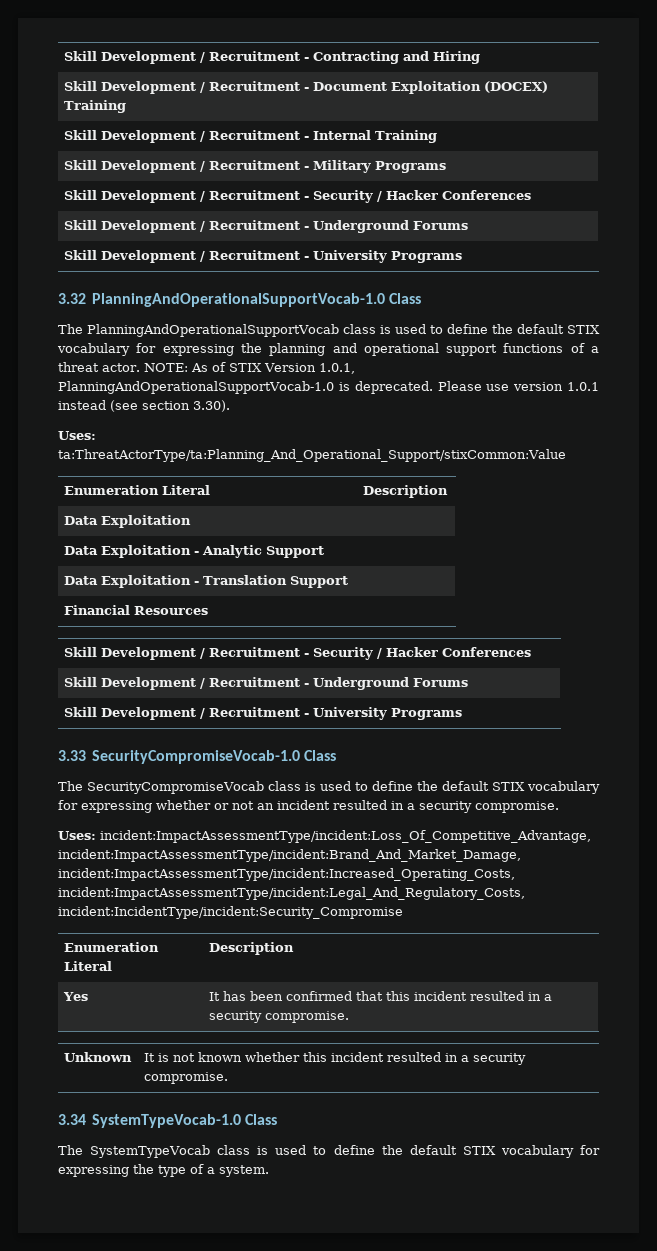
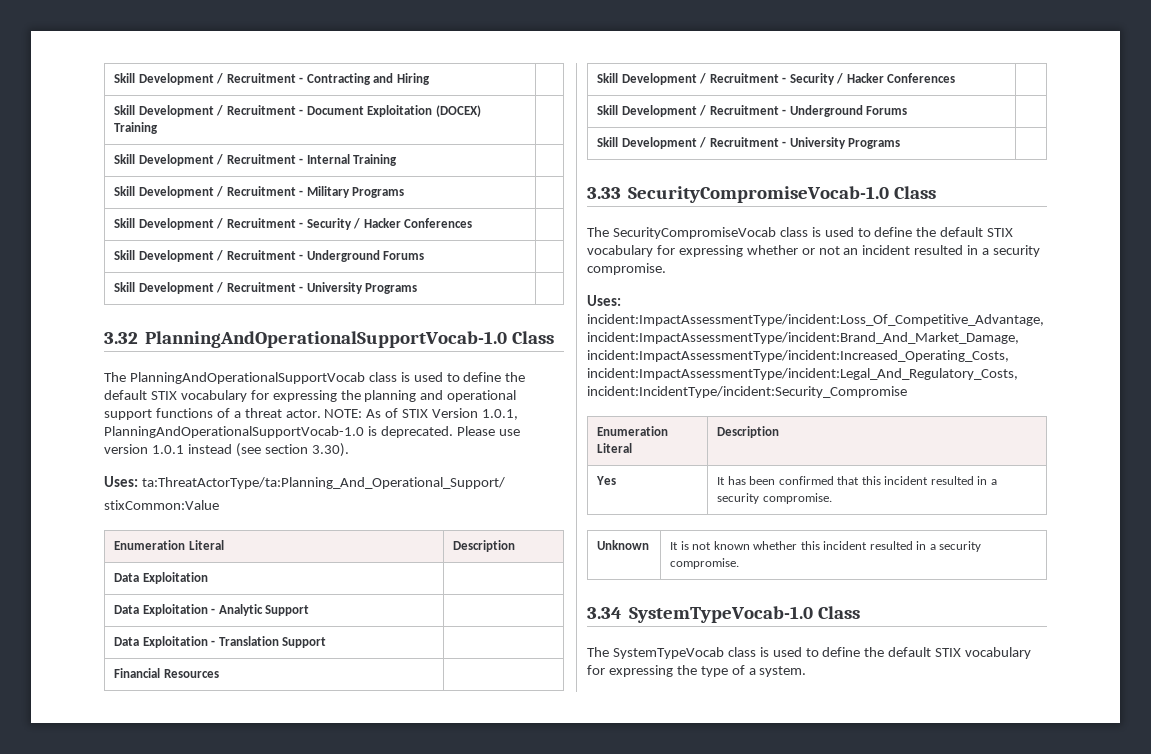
[58,449,566,462] ta:ThreatActorType/ta:Planning_And_Operational_Support/stixCommon:Value -> [141,477,505,489] [104,500,219,510] ta:ThreatActorType/ta:Planning_And_Operational_Support/ // stixCommon:Value

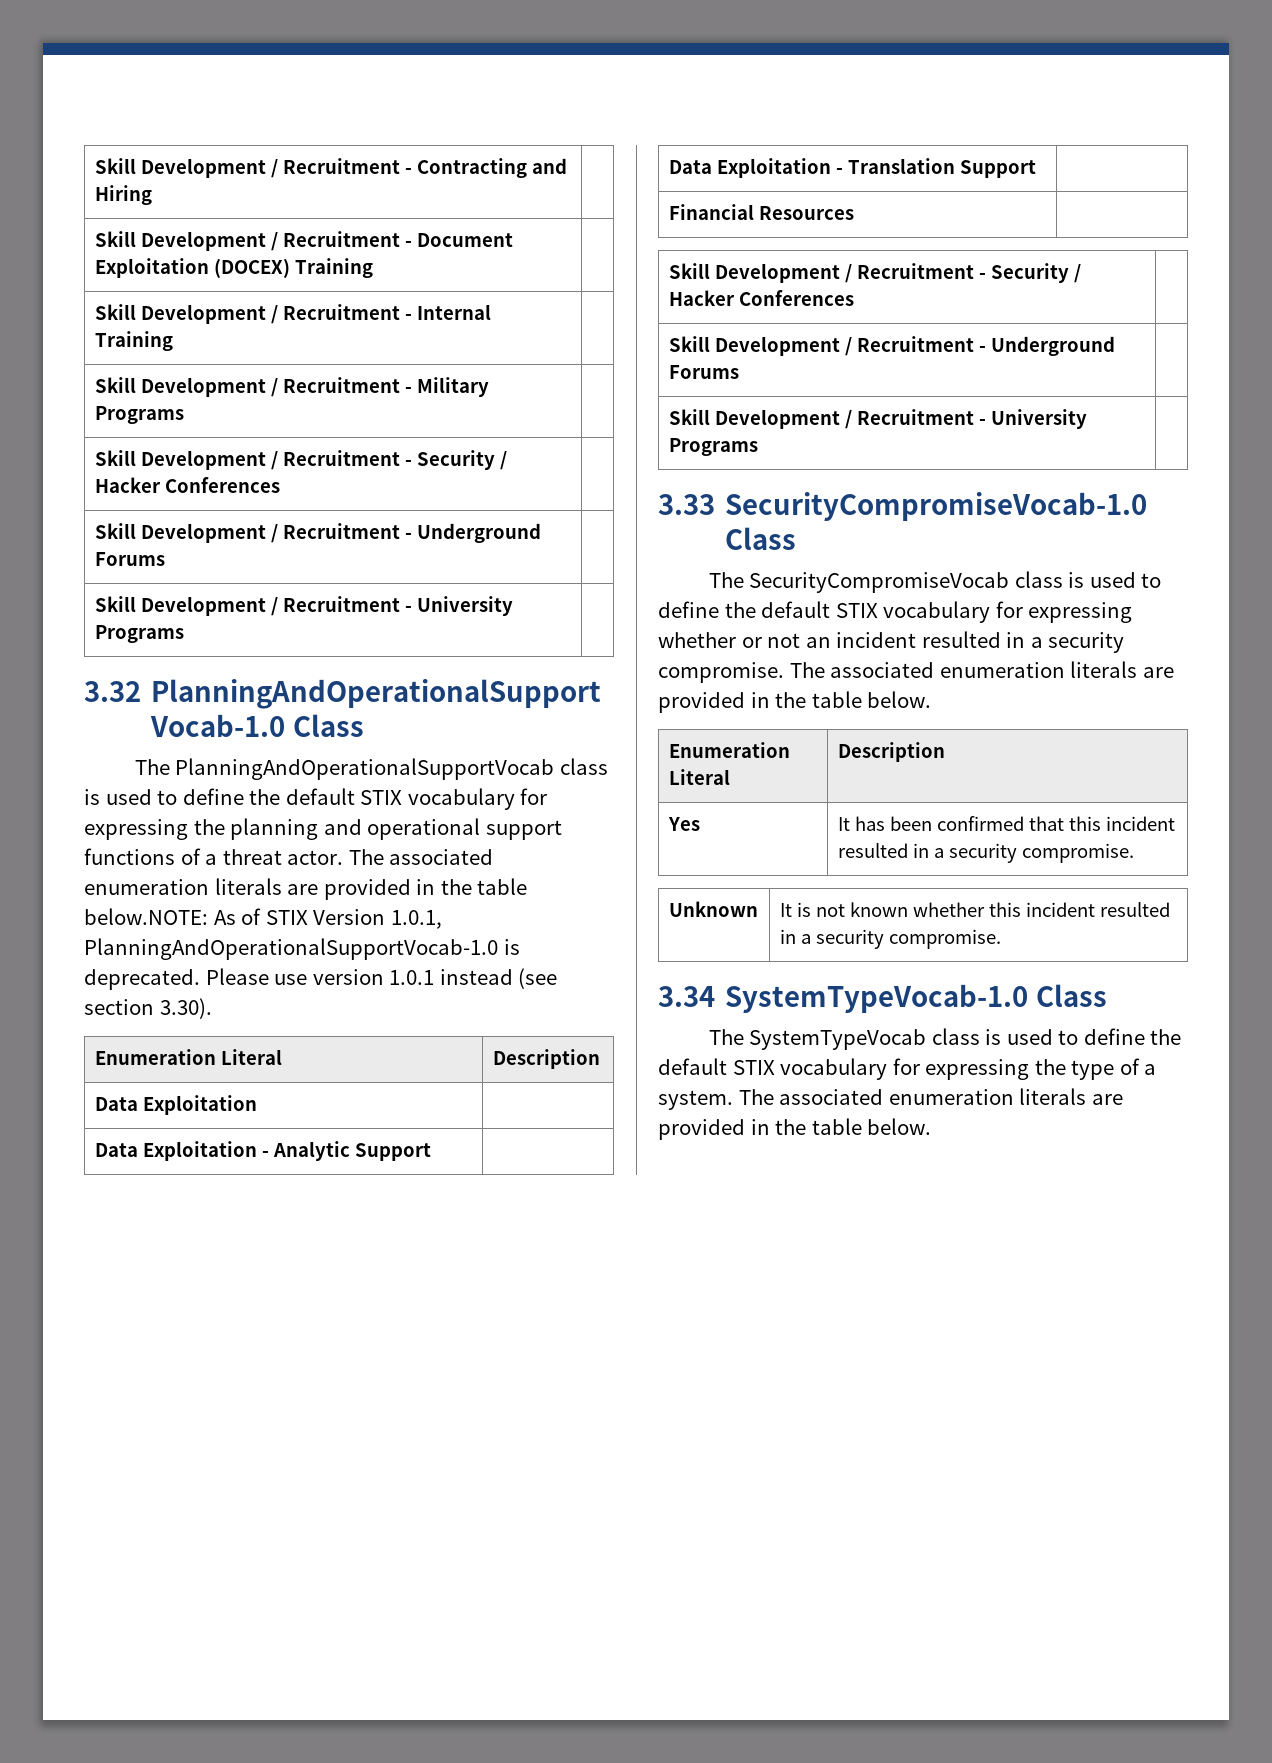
[324,409,363,418] NOTE: -> [348,849,494,865] [84,878,528,900] [84,908,208,925] The associated enumeration literals are provided in the table below.NOTE:
[104,476,505,489] [104,500,219,510] // Uses: ta:ThreatActorType/ta:Planning_And_Operational_Support/ // stixCommon:Value -> (212, 1008) none
[587,295,621,306] [587,314,1044,326] [587,332,1019,344] [587,350,1009,362] [587,368,1018,380] [587,386,907,398] // Uses: incident:ImpactAssessmentType/incident:Loss_Of_Competitive_Advantage, incident:ImpactAssessmentType/incident:Brand_And_Market_Damage, incident:ImpactAssessmentType/incident:Increased_Operating_Costs, incident:ImpactAssessmentType/incident:Legal_And_Regulatory_Costs, incident:IncidentType/incident:Security_Compromise -> [789,661,1174,678] [658,691,932,713] The associated enumeration literals are provided in the table below.
(807, 671) none -> [738,1088,1123,1105] [658,1118,932,1140] The associated enumeration literals are provided in the table below.

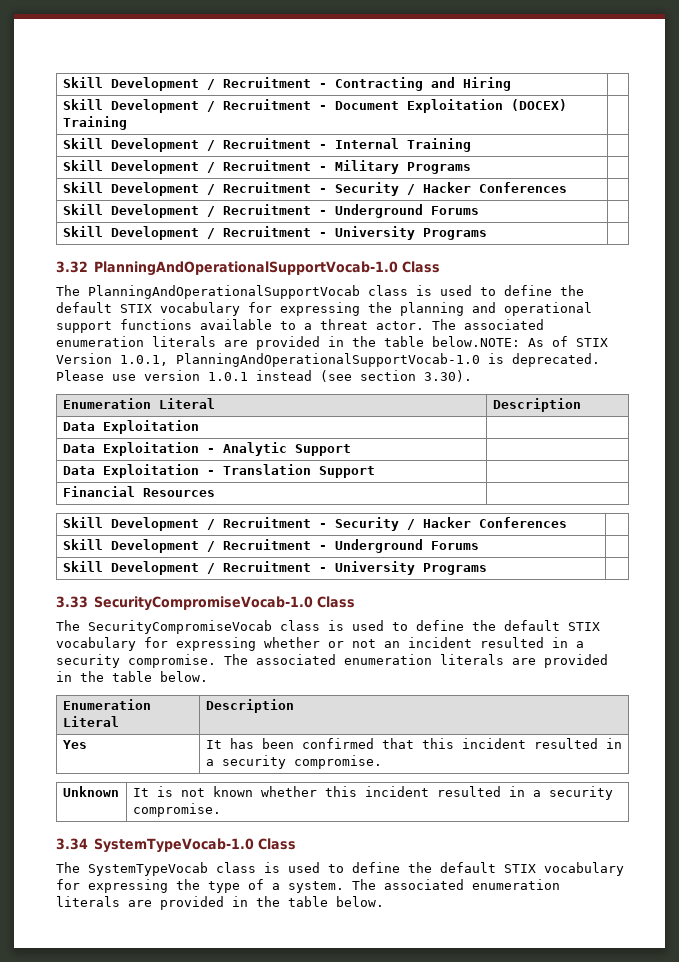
[180,848,201,865] of -> [200,319,296,330] available to

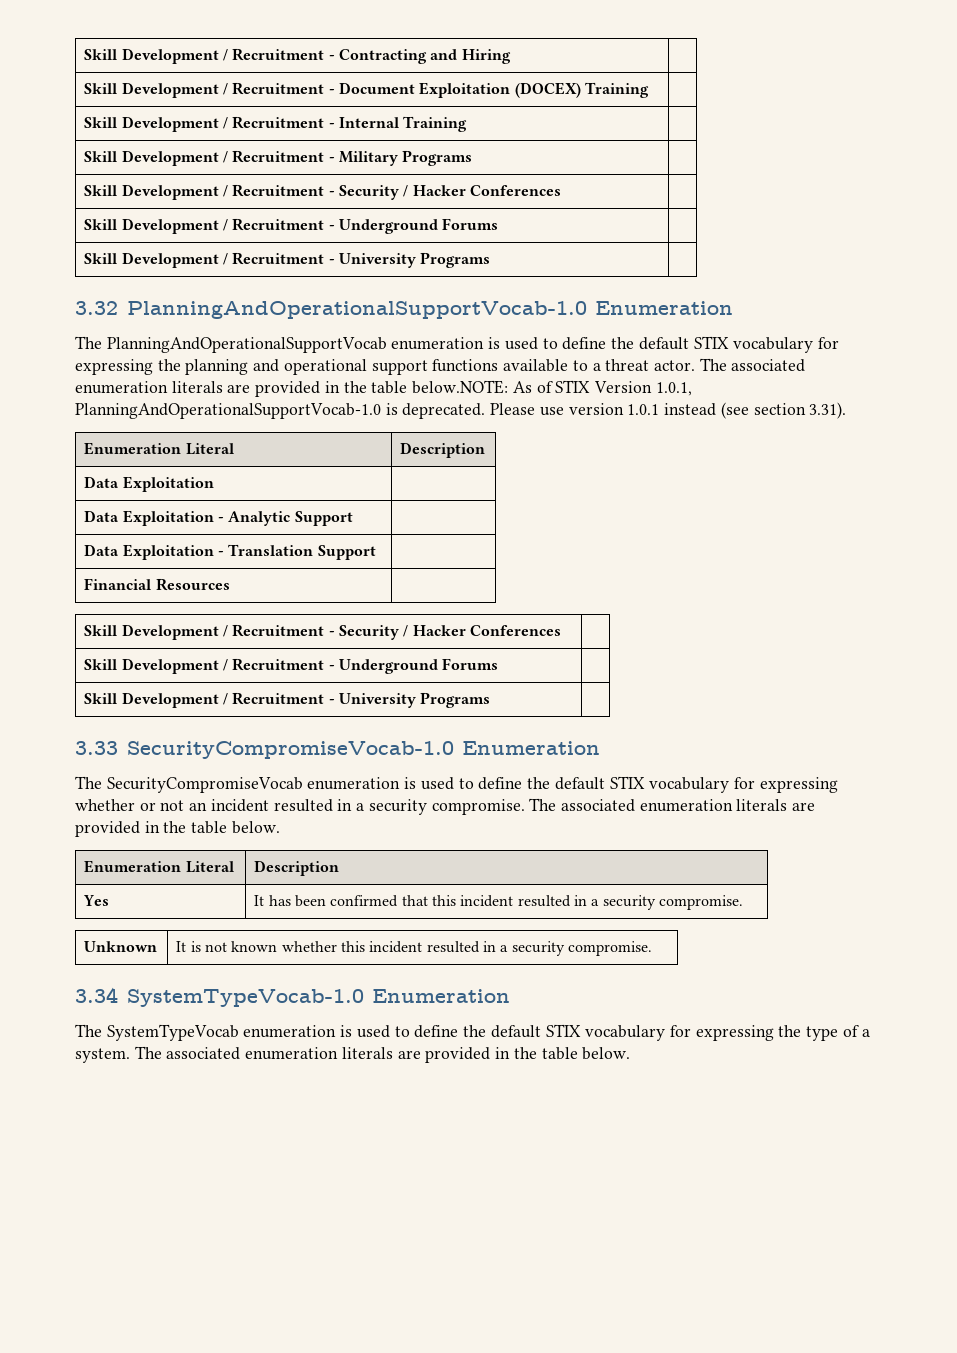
[402,261,441,273] Class -> [594,301,733,315] Enumeration
[368,285,408,296] class -> [391,337,485,350] enumeration
[424,370,472,382] 3.30). -> [809,402,847,419] 3.31).
[317,596,356,608] Class -> [461,741,600,755] Enumeration
[280,620,320,631] class -> [307,777,401,790] enumeration
[258,838,297,850] Class -> [371,989,510,1003] Enumeration
[216,862,256,873] class -> [243,1025,337,1038] enumeration

